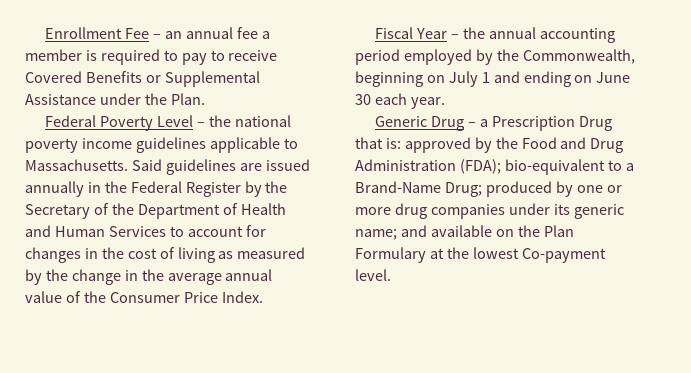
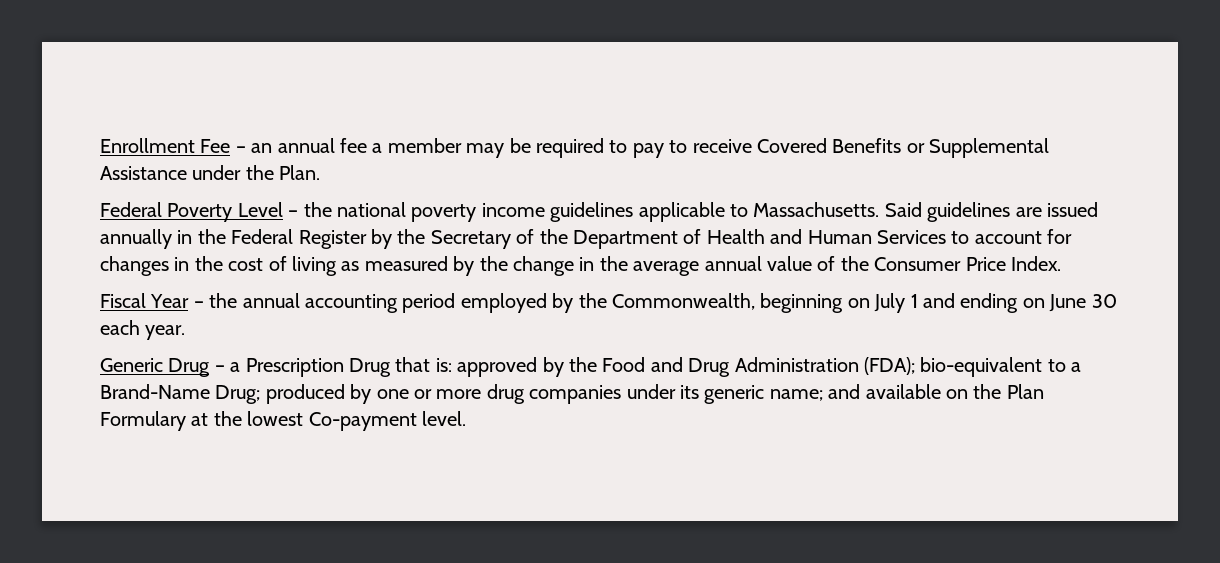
[85,50,97,61] is -> [466,138,531,158] may be

